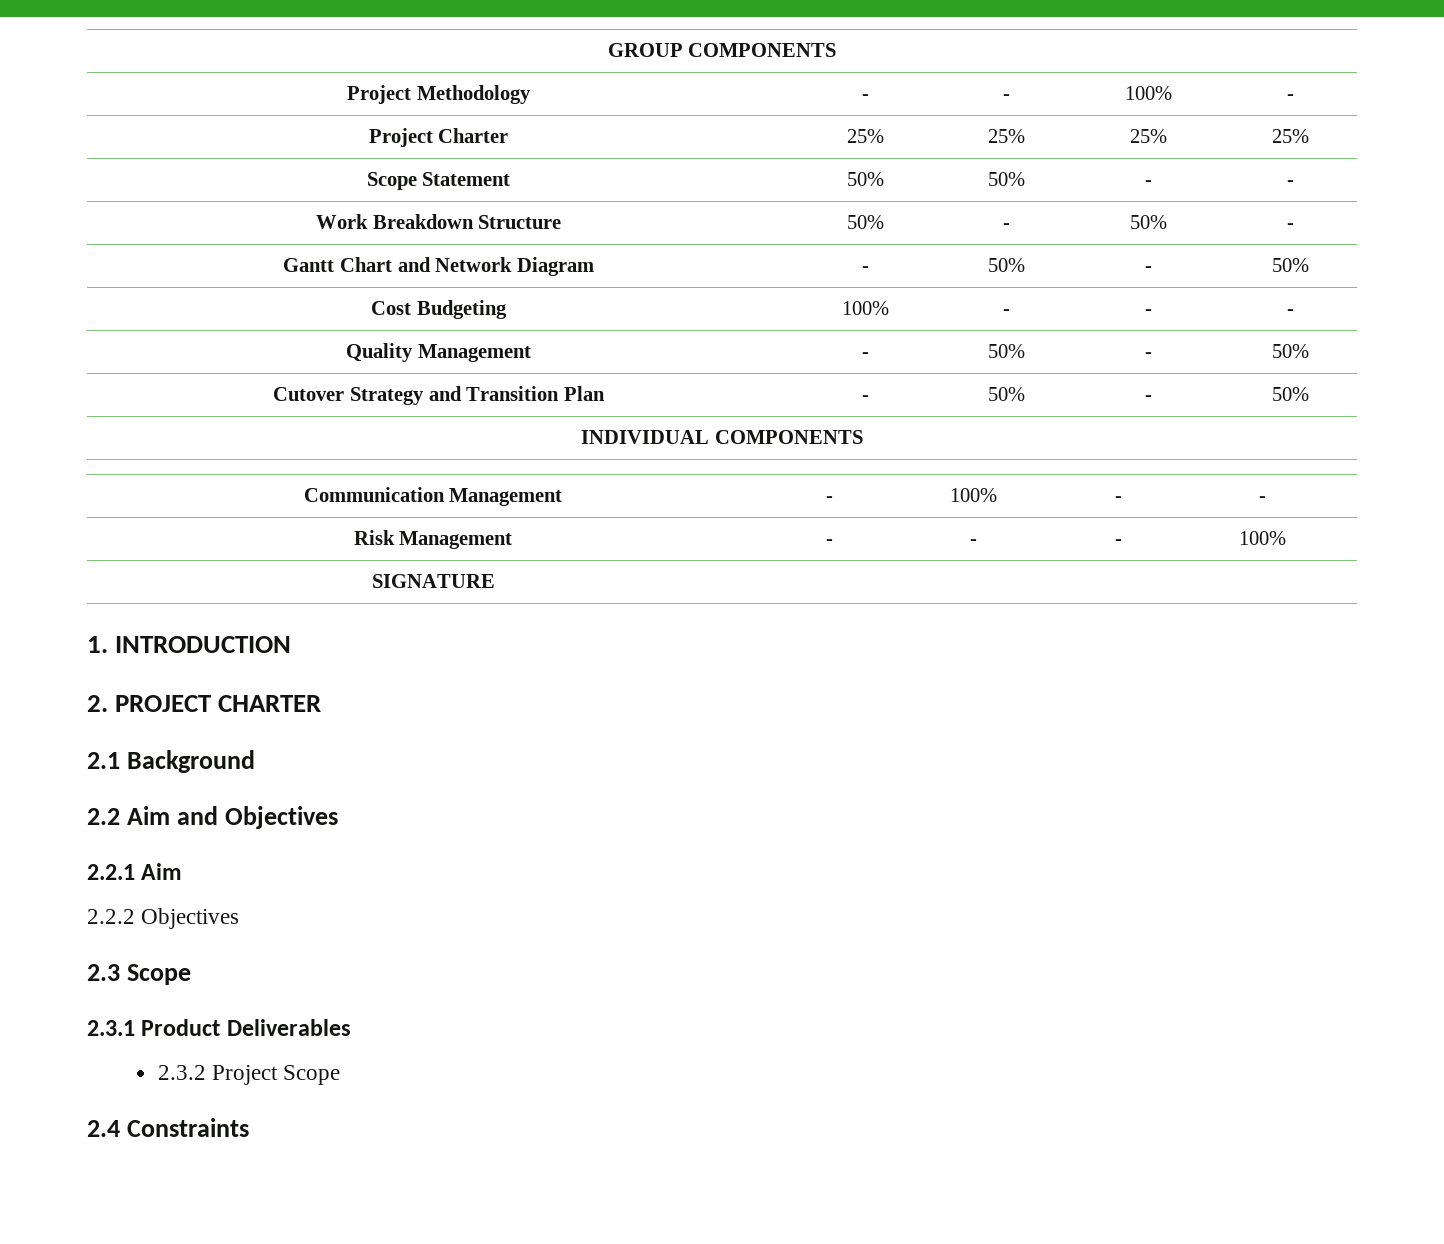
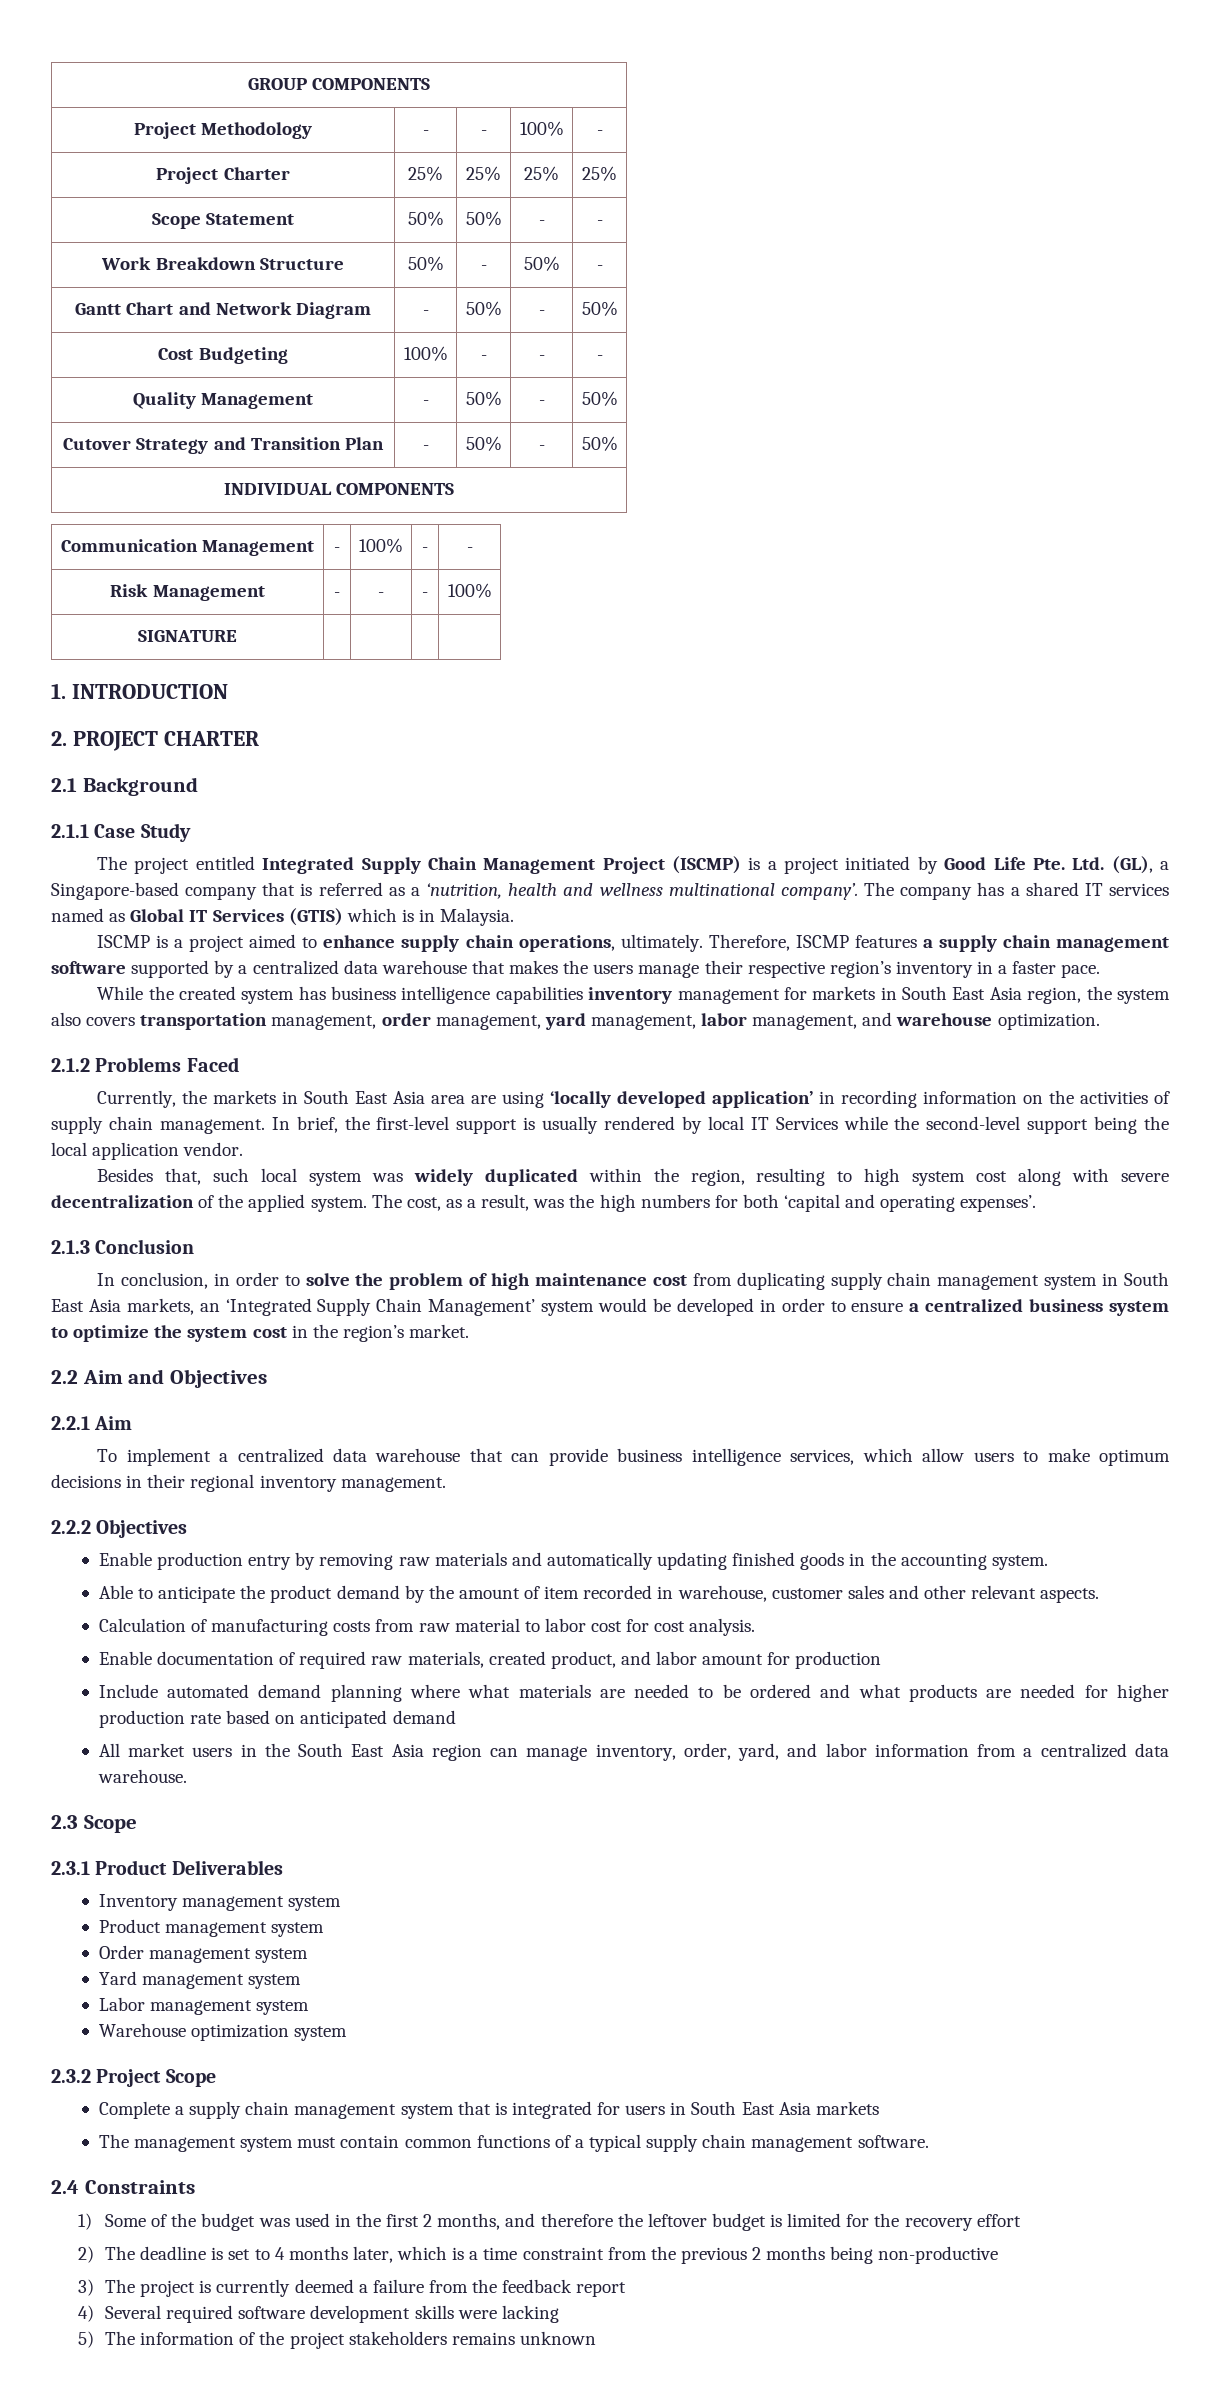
(255, 761) none -> [51,823,191,842] [97,856,1170,874] [51,882,1169,900] [51,908,515,926] [97,934,1169,952] [51,960,1101,978] [97,986,1170,1004] [51,1012,1100,1030] [51,1057,239,1072] [97,1090,1171,1108] [51,1116,1169,1134] [51,1142,244,1160] [97,1168,1169,1186] [51,1194,1037,1212] [51,1239,195,1254] [97,1272,1169,1290] [51,1298,1170,1316] [51,1324,470,1342] // 2.1.1 Case Study // The project entitled Integrated Supply Chain Management Project (ISCMP) is a project initiated by Good Life Pte. Ltd. (GL), a Singapore-based company that is referred as a ‘nutrition, health and wellness multinational company’. The company has a shared IT services named as Global IT Services (GTIS) which is in Malaysia. // ISCMP is a project aimed to enhance supply chain operations, ultimately. Therefore, ISCMP features a supply chain management software supported by a centralized data warehouse that makes the users manage their respective region’s inventory in a faster pace. // While the created system has business intelligence capabilities inventory management for markets in South East Asia region, the system also covers transportation management, order management, yard management, labor management, and warehouse optimization. // 2.1.2 Problems Faced // Currently, the markets in South East Asia area are using ‘locally developed application’ in recording information on the activities of supply chain management. In brief, the first-level support is usually rendered by local IT Services while the second-level support being the local application vendor. // Besides that, such local system was widely duplicated within the region, resulting to high system cost along with severe decentralization of the applied system. The cost, as a result, was the high numbers for both ‘capital and operating expenses’. // 2.1.3 Conclusion // In conclusion, in order to solve the problem of high maintenance cost from duplicating supply chain management system in South East Asia markets, an ‘Integrated Supply Chain Management’ system would be developed in order to ensure a centralized business system to optimize the system cost in the region’s market.
[87,908,240,929] 2.2.2 Objectives -> [97,1448,1170,1466] [51,1474,446,1492] [51,1519,188,1538] [98,1552,1048,1570] [98,1585,1100,1603] [98,1618,756,1636] [98,1651,882,1669] [98,1684,1169,1702] [98,1710,456,1728] [98,1743,1170,1761] [97,1769,187,1783] To implement a centralized data warehouse that can provide business intelligence services, which allow users to make optimum decisions in their regional inventory management. // 2.2.2 Objectives // Enable production entry by removing raw materials and automatically updating finished goods in the accounting system. // Able to anticipate the product demand by the amount of item recorded in warehouse, customer sales and other relevant aspects. // Calculation of manufacturing costs from raw material to labor cost for cost analysis. // Enable documentation of required raw materials, created product, and labor amount for production // Include automated demand planning where what materials are needed to be ordered and what products are needed for higher production rate based on anticipated demand // All market users in the South East Asia region can manage inventory, order, yard, and labor information from a centralized data warehouse.
[157,1065,341,1085] [87,1118,249,1137] 2.3.2 Project Scope // 2.4 Constraints -> [98,1894,342,1911] [98,1919,325,1937] [98,1945,309,1963] [98,1971,302,1989] [98,1997,310,2015] [98,2023,348,2041] [51,2069,216,2087] [98,2101,879,2119] [98,2134,929,2152] [51,2180,195,2194] [77,2213,1021,2231] [77,2246,999,2264] [77,2279,627,2297] [77,2305,559,2323] [77,2331,596,2349] Inventory management system // Product management system // Order management system // Yard management system // Labor management system // Warehouse optimization system // 2.3.2 Project Scope // Complete a supply chain management system that is integrated for users in South East Asia markets // The management system must contain common functions of a typical supply chain management software. // 2.4 Constraints // 1) Some of the budget was used in the first 2 months, and therefore the leftover budget is limited for the recovery effort // 2) The deadline is set to 4 months later, which is a time constraint from the previous 2 months being non-productive // 3) The project is currently deemed a failure from the feedback report // 4) Several required software development skills were lacking // 5) The information of the project stakeholders remains unknown

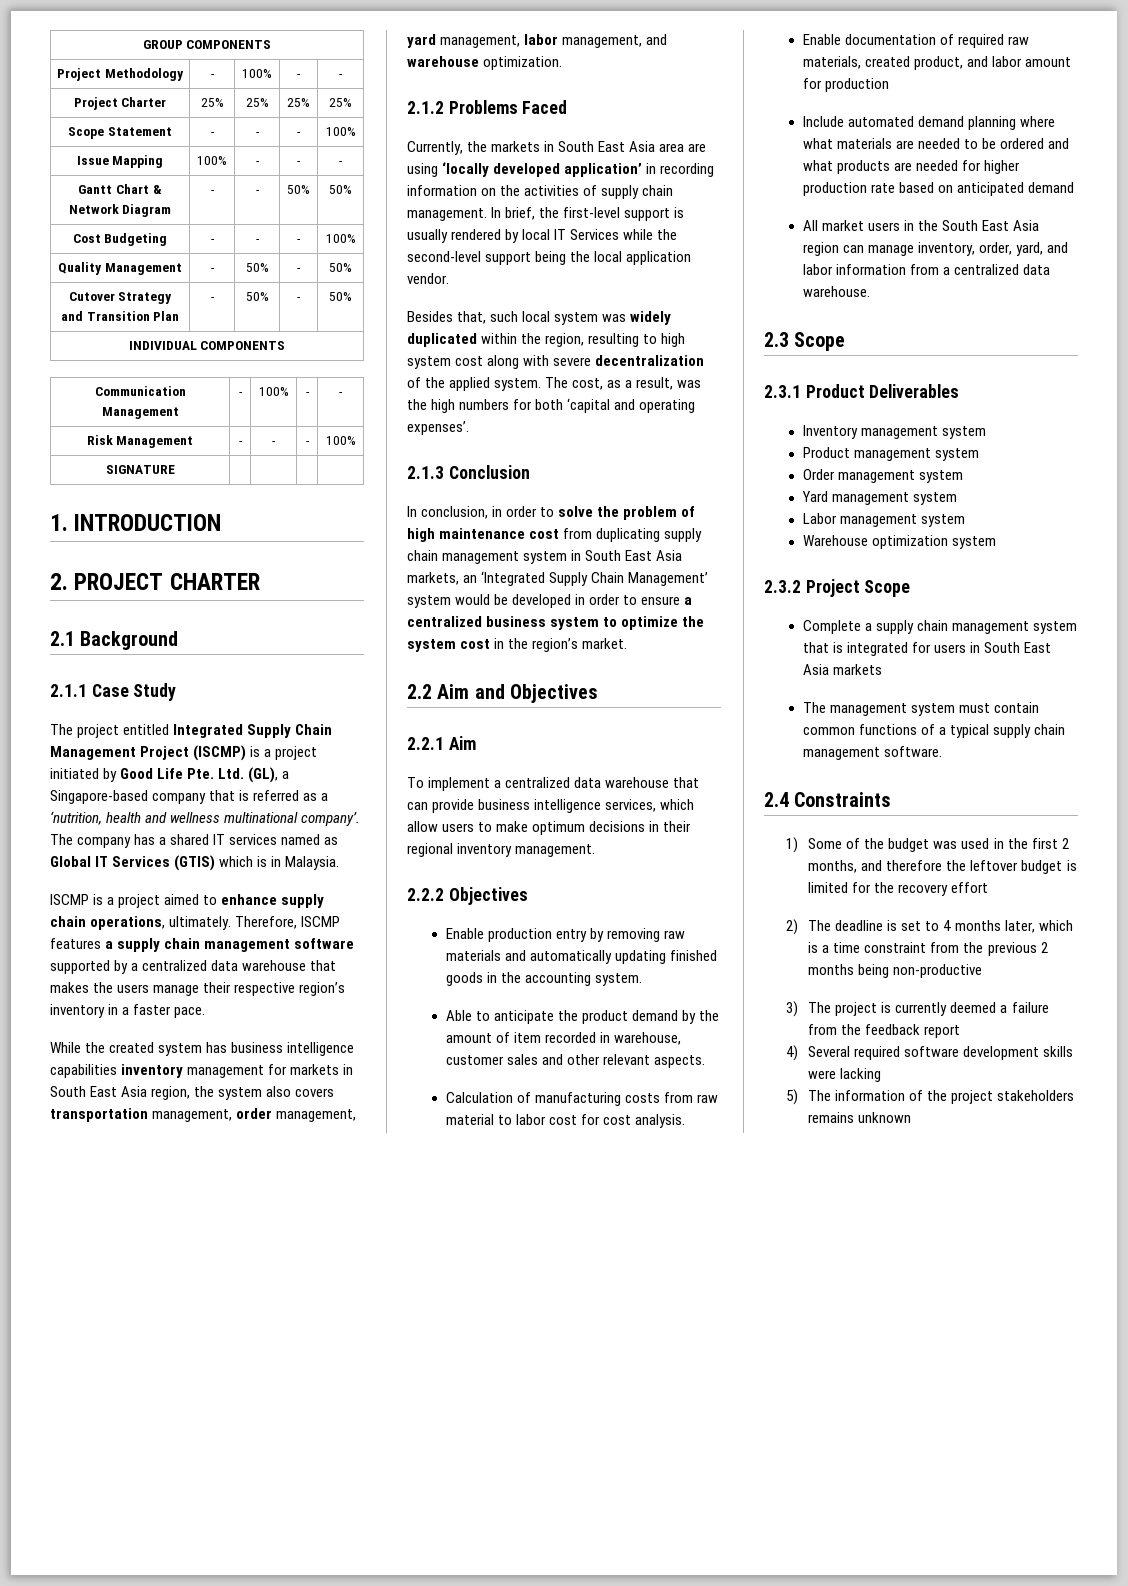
[480,130,487,135] [519,121,564,136] | - | 100% -> [242,69,272,78] [297,74,301,78] | 100% | -
[407,211,444,226] [465,211,502,226] [538,220,545,225] [596,220,603,225] [101,257,344,270] [407,256,444,271] [480,265,487,270] [523,256,560,271] [596,265,603,270] [75,302,371,319] [422,310,429,315] [465,301,502,316] [538,310,545,315] [581,301,618,316] [158,347,288,364] [403,346,448,361] [480,355,487,360] [538,355,545,360] [596,355,603,360] 50% | 50% | - | - // Work Breakdown Structure | 50% | - | 50% | - // Gantt Chart and Network Diagram | - | 50% | - | 50% // Cost Budgeting | 100% | - | - | - -> [210,132,215,136] [255,132,260,136] [297,132,301,136] [325,127,356,136] [76,155,164,168] [197,156,227,165] [255,161,260,165] [297,161,301,165] [339,161,343,165] [78,184,162,194] [68,204,172,217] [210,190,215,194] [255,190,260,194] [287,185,310,194] [329,185,352,194] [72,233,168,246] [210,239,215,243] [255,239,260,243] [297,239,301,243] [325,234,356,243] - | - | - | 100% // Issue Mapping | 100% | - | - | - // Gantt Chart & Network Diagram | - | - | 50% | 50% // Cost Budgeting | - | - | - | 100%

